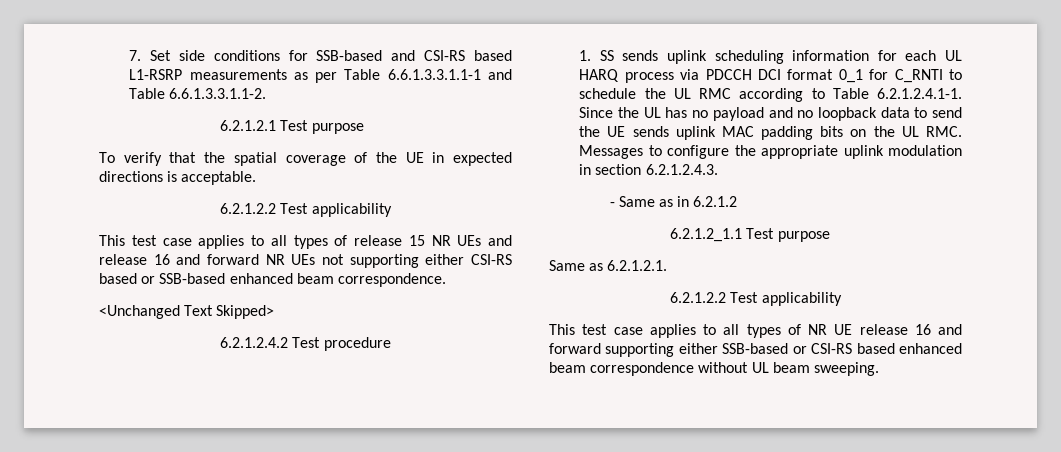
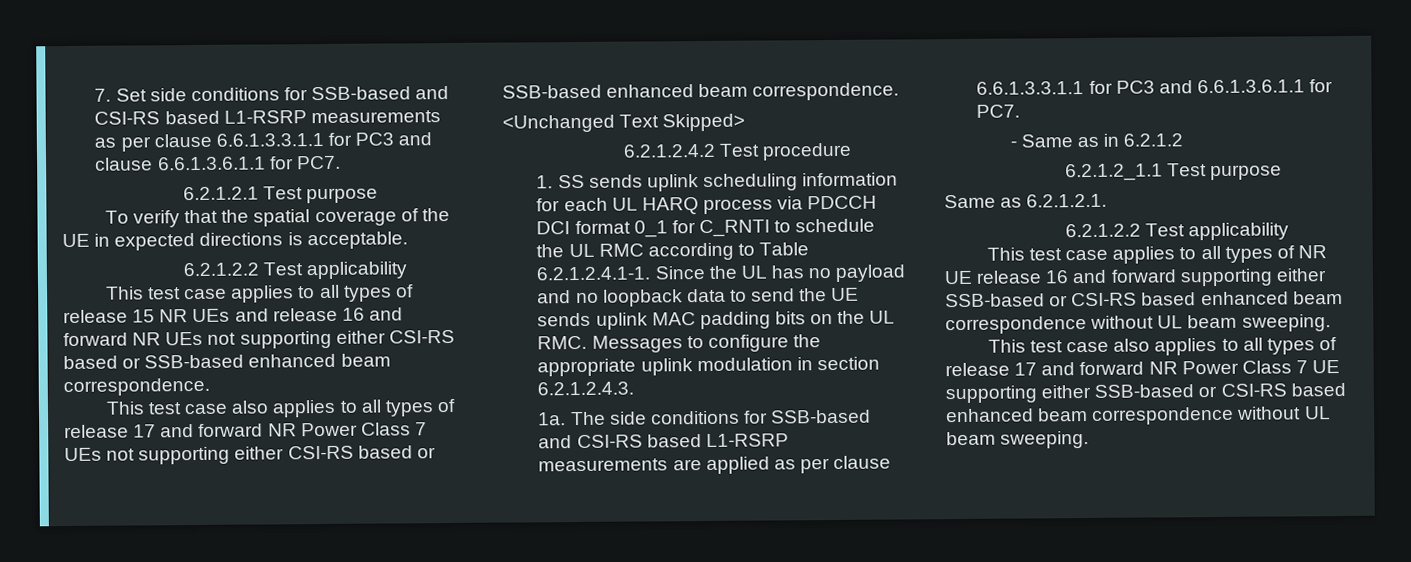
[344,69,512,80] [129,88,267,99] Table 6.6.1.3.3.1.1-1 and Table 6.6.1.3.3.1.1-2. -> [153,132,433,148] [95,155,341,171] clause 6.6.1.3.3.1.1 for PC3 and clause 6.6.1.3.6.1.1 for PC7.
(446, 280) none -> [105,398,456,418] [64,422,427,439] [64,445,436,465] [502,82,900,101] // This test case also applies to all types of release 17 and forward NR Power Class 7 UEs not supporting either CSI-RS based or SSB-based enhanced beam correspondence.
(718, 169) none -> [538,409,872,426] [538,433,789,449] [538,455,892,475] [976,79,1334,95] [976,104,1021,118] // 1a. The side conditions for SSB-based and CSI-RS based L1-RSRP measurements are applied as per clause 6.6.1.3.3.1.1 for PC3 and 6.6.1.3.6.1.1 for PC7.
(879, 369) none -> [987,337,1337,356] [945,360,1341,377] [945,382,1346,404] [946,406,1331,425] [946,430,1090,449] // This test case also applies to all types of release 17 and forward NR Power Class 7 UE supporting either SSB-based or CSI-RS based enhanced beam correspondence without UL beam sweeping.

